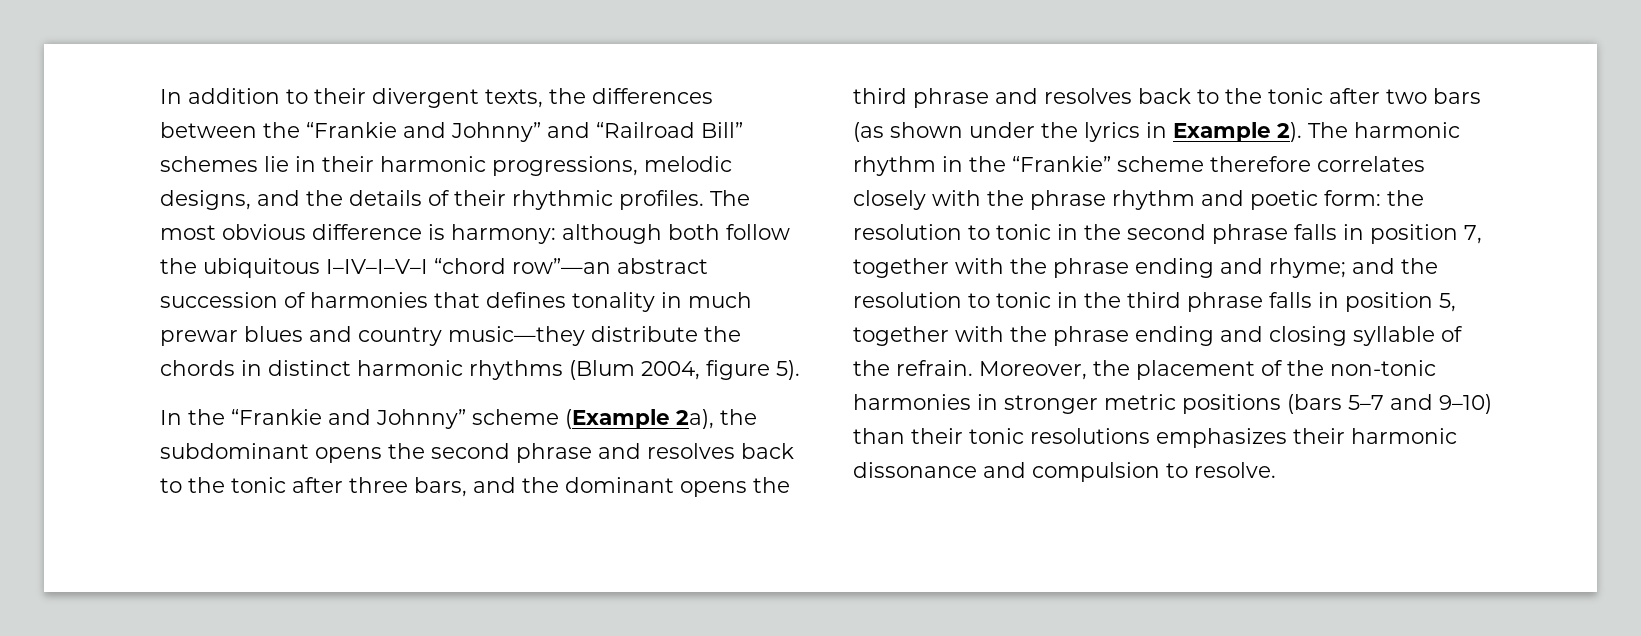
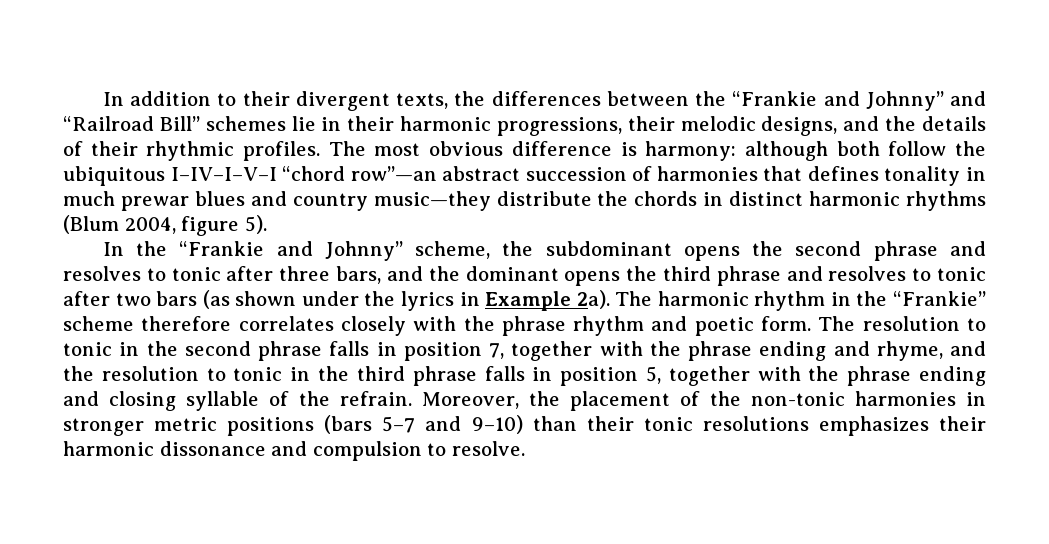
(638, 166) none -> [627,116,675,131] their
[472,409,714,429] scheme (Example 2a), -> [415,241,491,259] scheme,
[741,443,794,459] [160,477,225,493] back to the -> [146,268,166,281] to
[1138,88,1262,104] back to the -> [912,268,932,281] to
[1277,122,1302,142] 2). -> [576,290,610,309] 2a).
[1324,190,1424,206] form: the -> [761,316,856,331] form. The
[1269,258,1346,278] rhyme; -> [876,341,943,361] rhyme,

